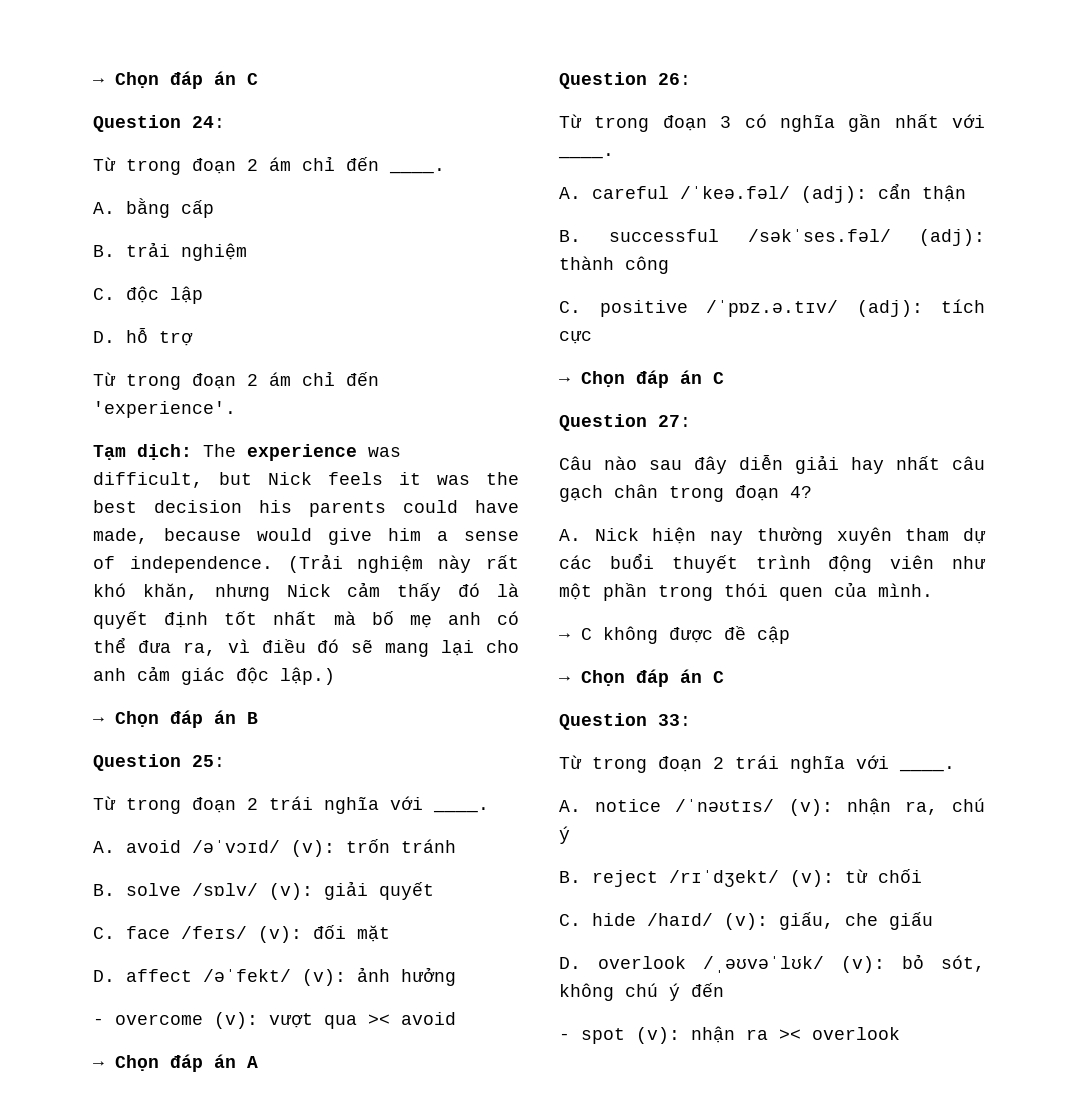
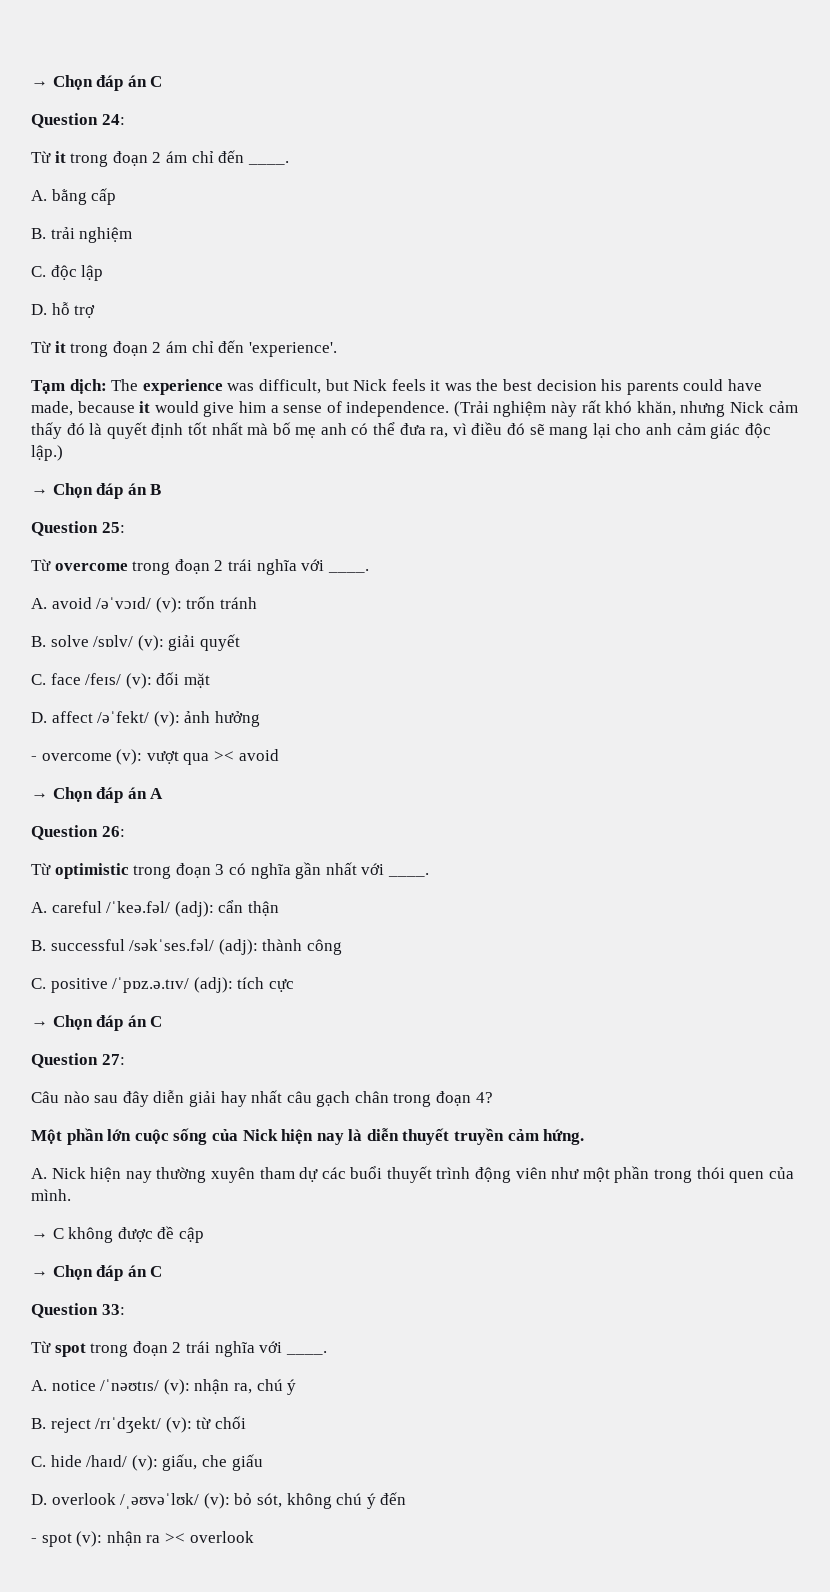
(116, 164) none -> [54,151,66,163] it
(116, 379) none -> [54,341,66,353] it
(241, 534) none -> [139,401,151,413] it
(116, 803) none -> [54,563,128,571] overcome
(582, 121) none -> [54,863,129,879] optimistic
(812, 492) none -> [31,1128,585,1145] // Một phần lớn cuộc sống của Nick hiện nay là diễn thuyết truyền cảm hứng.
(582, 762) none -> [54,1343,86,1357] spot

